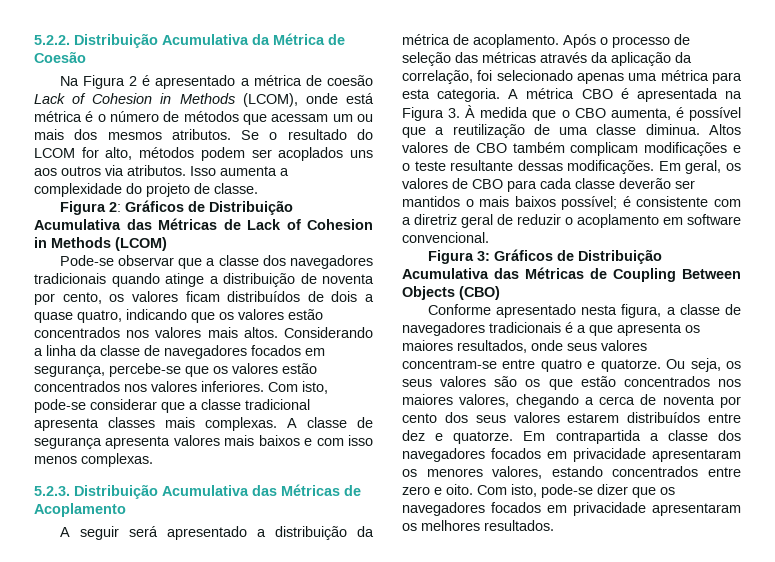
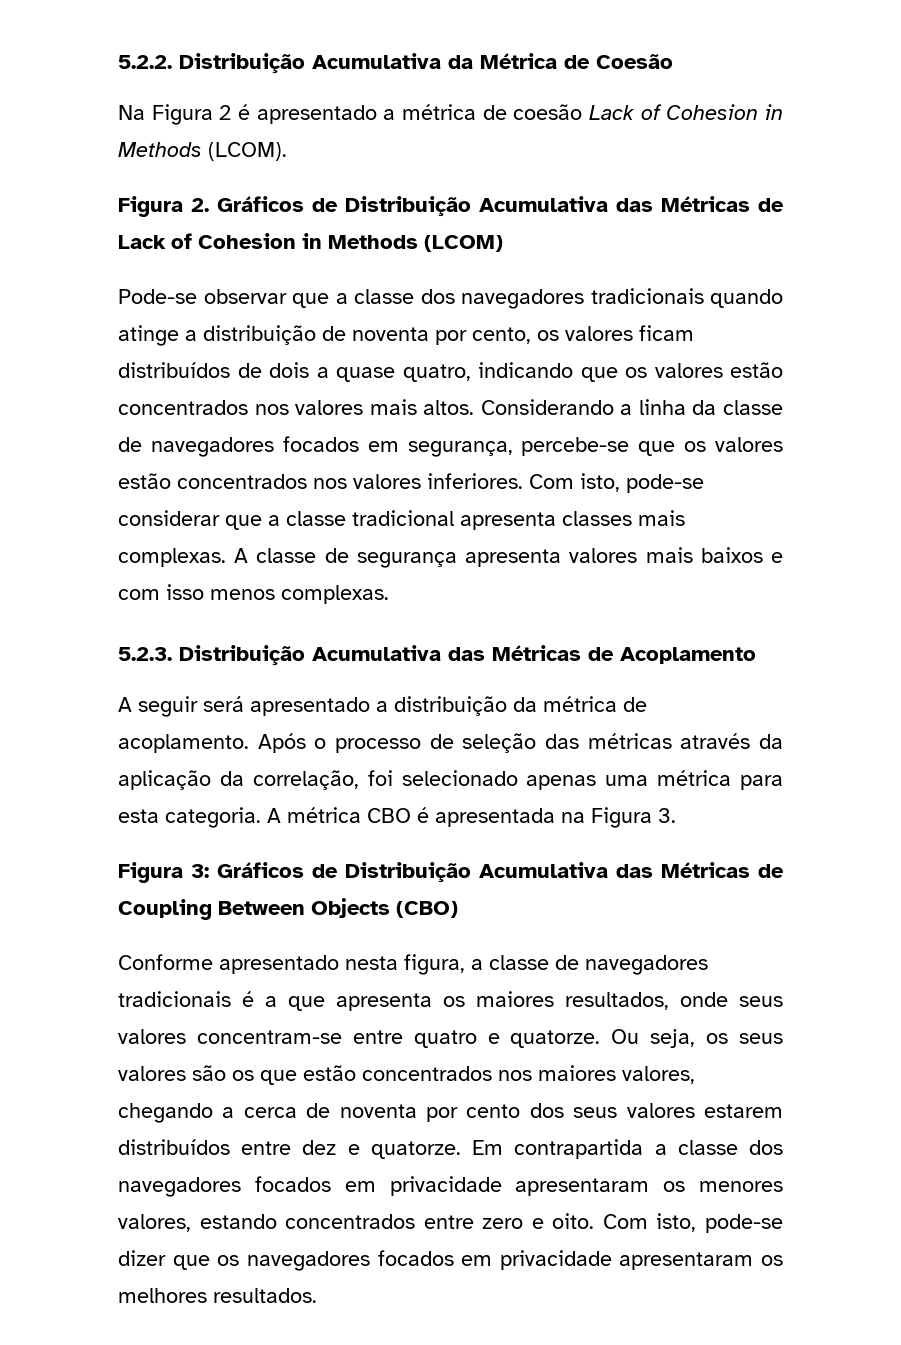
[242,93,374,107] [34,111,373,125] [34,129,373,140] [34,147,374,161] [34,165,289,176] [34,183,258,197] [59,201,121,215] (LCOM), onde está métrica é o número de métodos que acessam um ou mais dos mesmos atributos. Se o resultado do LCOM for alto, métodos podem ser acoplados uns aos outros via atributos. Isso aumenta a complexidade do projeto de classe. // Figura 2: -> [208,142,287,161] [118,196,209,217] (LCOM). // Figura 2.
[465,105,741,121] [402,124,741,138] [402,142,741,156] [402,160,741,174] [402,178,695,192] [402,196,741,210] [402,214,741,228] [402,232,489,243] À medida que o CBO aumenta, é possível que a reutilização de uma classe diminua. Altos valores de CBO também complicam modificações e o teste resultante dessas modificações. Em geral, os valores de CBO para cada classe deverão ser mantidos o mais baixos possível; é consistente com a diretriz geral de reduzir o acoplamento em software convencional. -> (676, 815) none

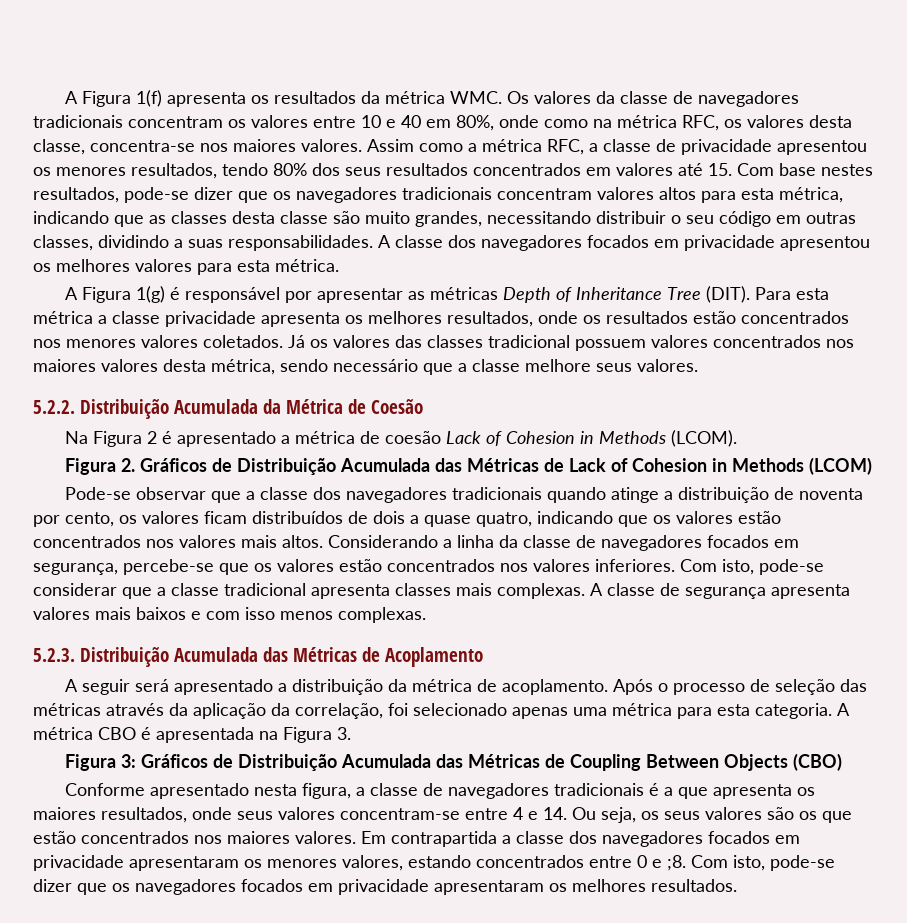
(118, 62) none -> [65,90,800,107] [33,115,852,131] [33,139,867,155] [33,163,873,179] [33,187,843,203] [33,211,856,227] [33,235,870,251] [33,259,339,275] [65,286,830,303] [33,311,849,327] [33,335,854,351] [33,359,698,375] A Figura 1(f) apresenta os resultados da métrica WMC. Os valores da classe de navegadores tradicionais concentram os valores entre 10 e 40 em 80%, onde como na métrica RFC, os valores desta classe, concentra-se nos maiores valores. Assim como a métrica RFC, a classe de privacidade apresentou os menores resultados, tendo 80% dos seus resultados concentrados em valores até 15. Com base nestes resultados, pode-se dizer que os navegadores tradicionais concentram valores altos para esta métrica, indicando que as classes desta classe são muito grandes, necessitando distribuir o seu código em outras classes, dividindo a suas responsabilidades. A classe dos navegadores focados em privacidade apresentou os melhores valores para esta métrica. // A Figura 1(g) é responsável por apresentar as métricas Depth of Inheritance Tree (DIT). Para esta métrica a classe privacidade apresenta os melhores resultados, onde os resultados estão concentrados nos menores valores coletados. Já os valores das classes tradicional possuem valores concentrados nos maiores valores desta métrica, sendo necessário que a classe melhore seus valores. //
[312,53,441,69] Acumulativa -> [174,399,258,414] Acumulada
[479,196,608,212] Acumulativa -> [340,458,431,472] Acumulada
[312,645,441,661] Acumulativa -> [174,647,258,662] Acumulada
[479,862,608,878] Acumulativa -> [341,754,432,768] Acumulada
[413,1030,601,1048] quatro e quatorze. -> [513,807,567,820] 4 e 14.
[622,1066,695,1084] [118,1103,783,1123] [118,1139,461,1159] valores, chegando a cerca de noventa por cento dos seus valores estarem distribuídos entre dez e quatorze. -> [295,831,356,844] valores.
[482,1213,595,1229] zero e oito. -> [637,855,686,871] 0 e ;8.

